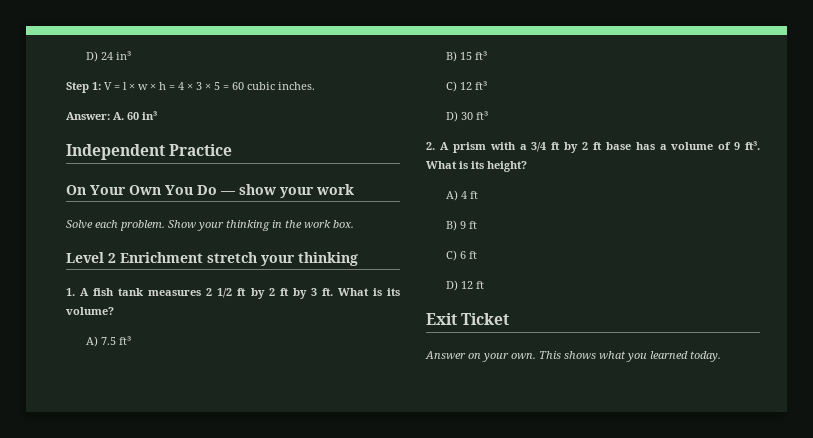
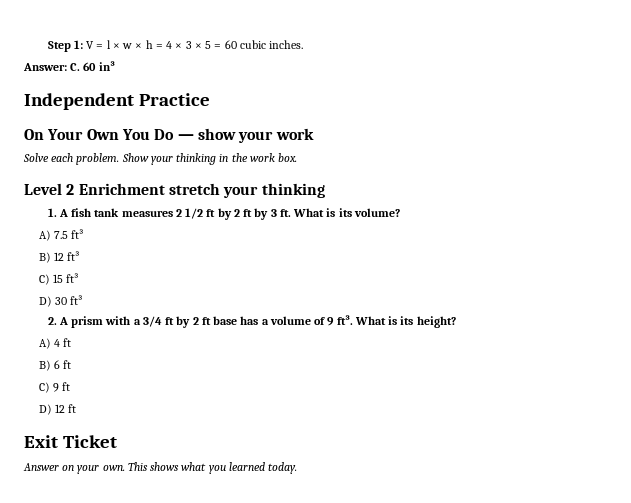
[86,51,132,62] D) 24 in³ // -> (47, 46) none
[113,112,124,120] A. -> [70,63,81,71] C.
[460,52,473,60] 15 -> [53,252,64,261] 12
[460,82,473,90] 12 -> [52,274,63,283] 15
[460,221,467,229] 9 -> [53,360,60,369] 6
[460,251,467,259] 6 -> [52,383,59,392] 9

